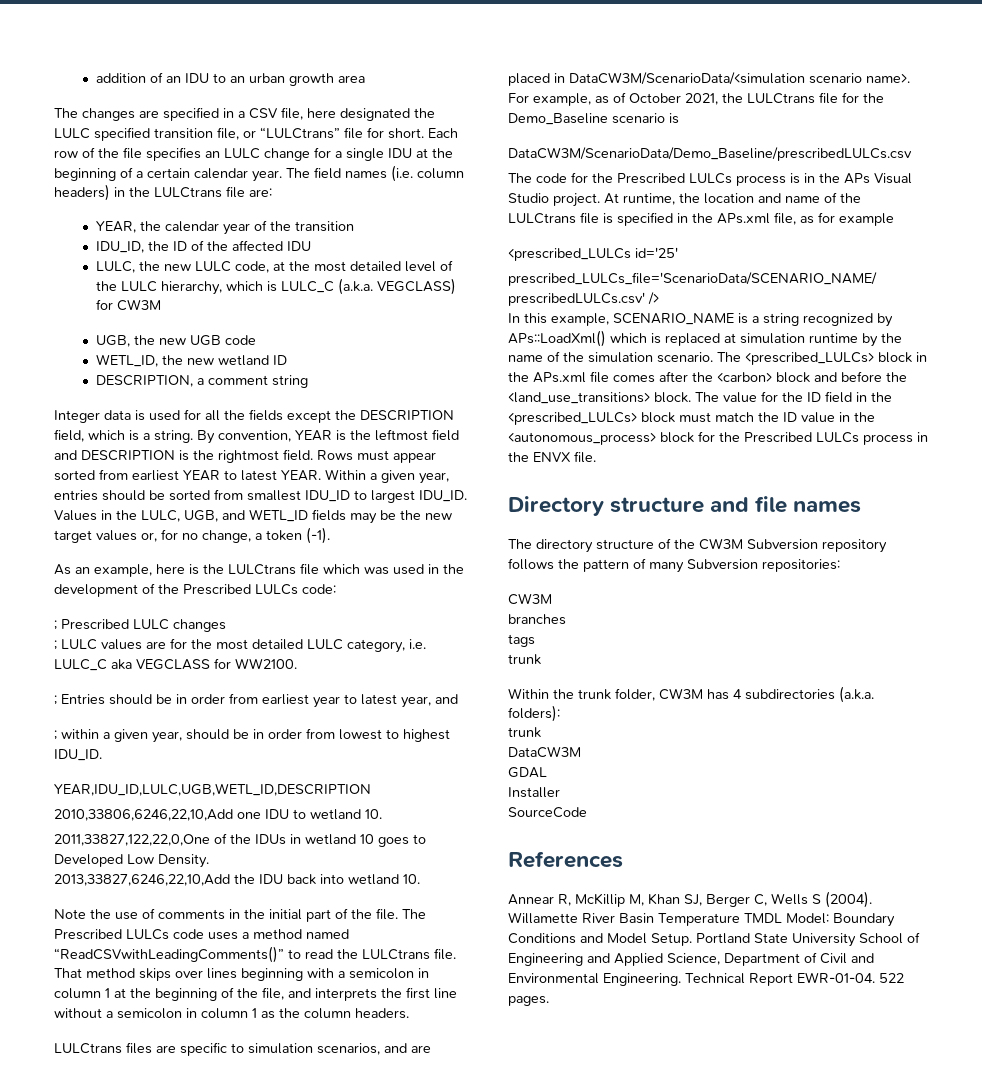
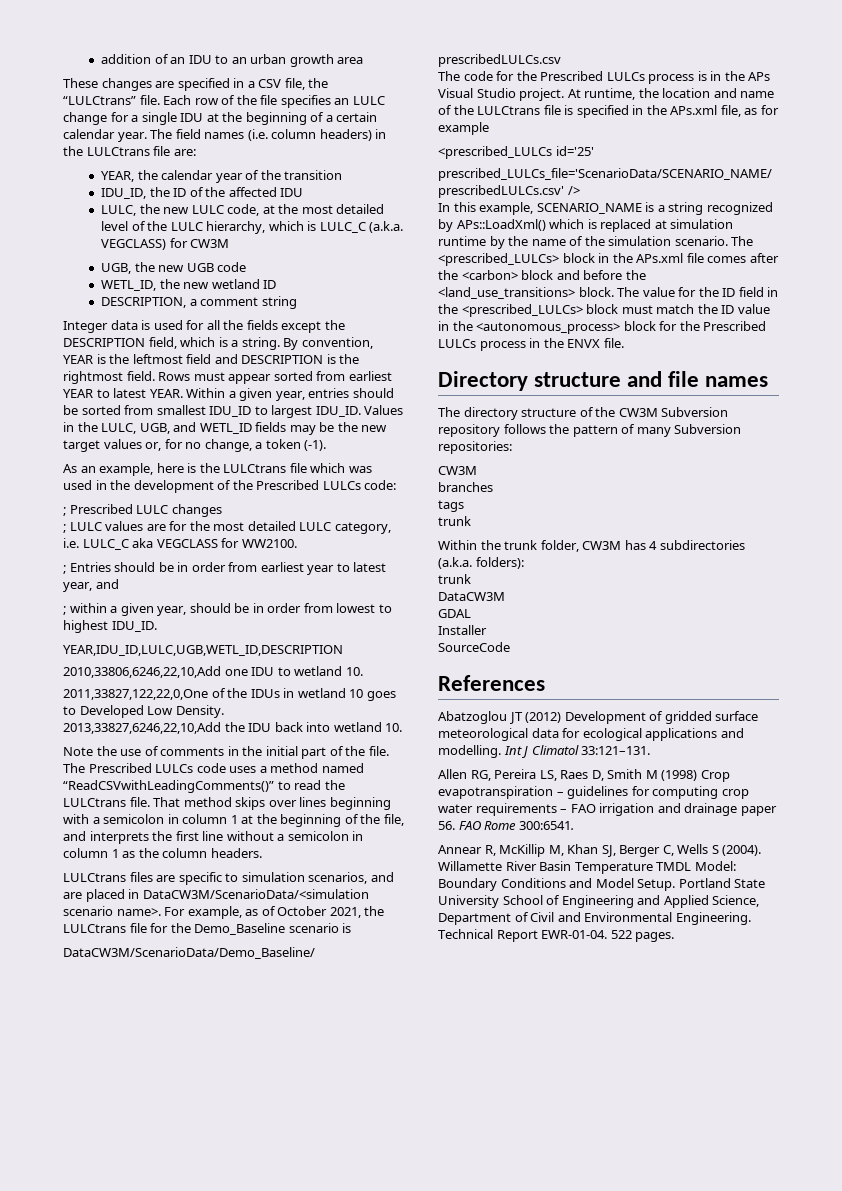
[54,108,78,118] The -> [63,78,98,88] These
[307,108,435,121] [54,127,424,141] here designated the LULC specified transition file, or “LULCtrans” file for short. -> [308,78,329,88] [63,95,160,105] the “LULCtrans” file.
(623, 859) none -> [438,711,759,724] [438,728,744,741] [438,745,651,758] [438,769,730,782] [438,786,749,799] [438,803,777,816] [438,821,574,830] // Abatzoglou JT (2012) Development of gridded surface meteorological data for ecological applications and modelling. Int J Climatol 33:121–131. // Allen RG, Pereira LS, Raes D, Smith M (1998) Crop evapotranspiration – guidelines for computing crop water requirements – FAO irrigation and drainage paper 56. FAO Rome 300:6541.

